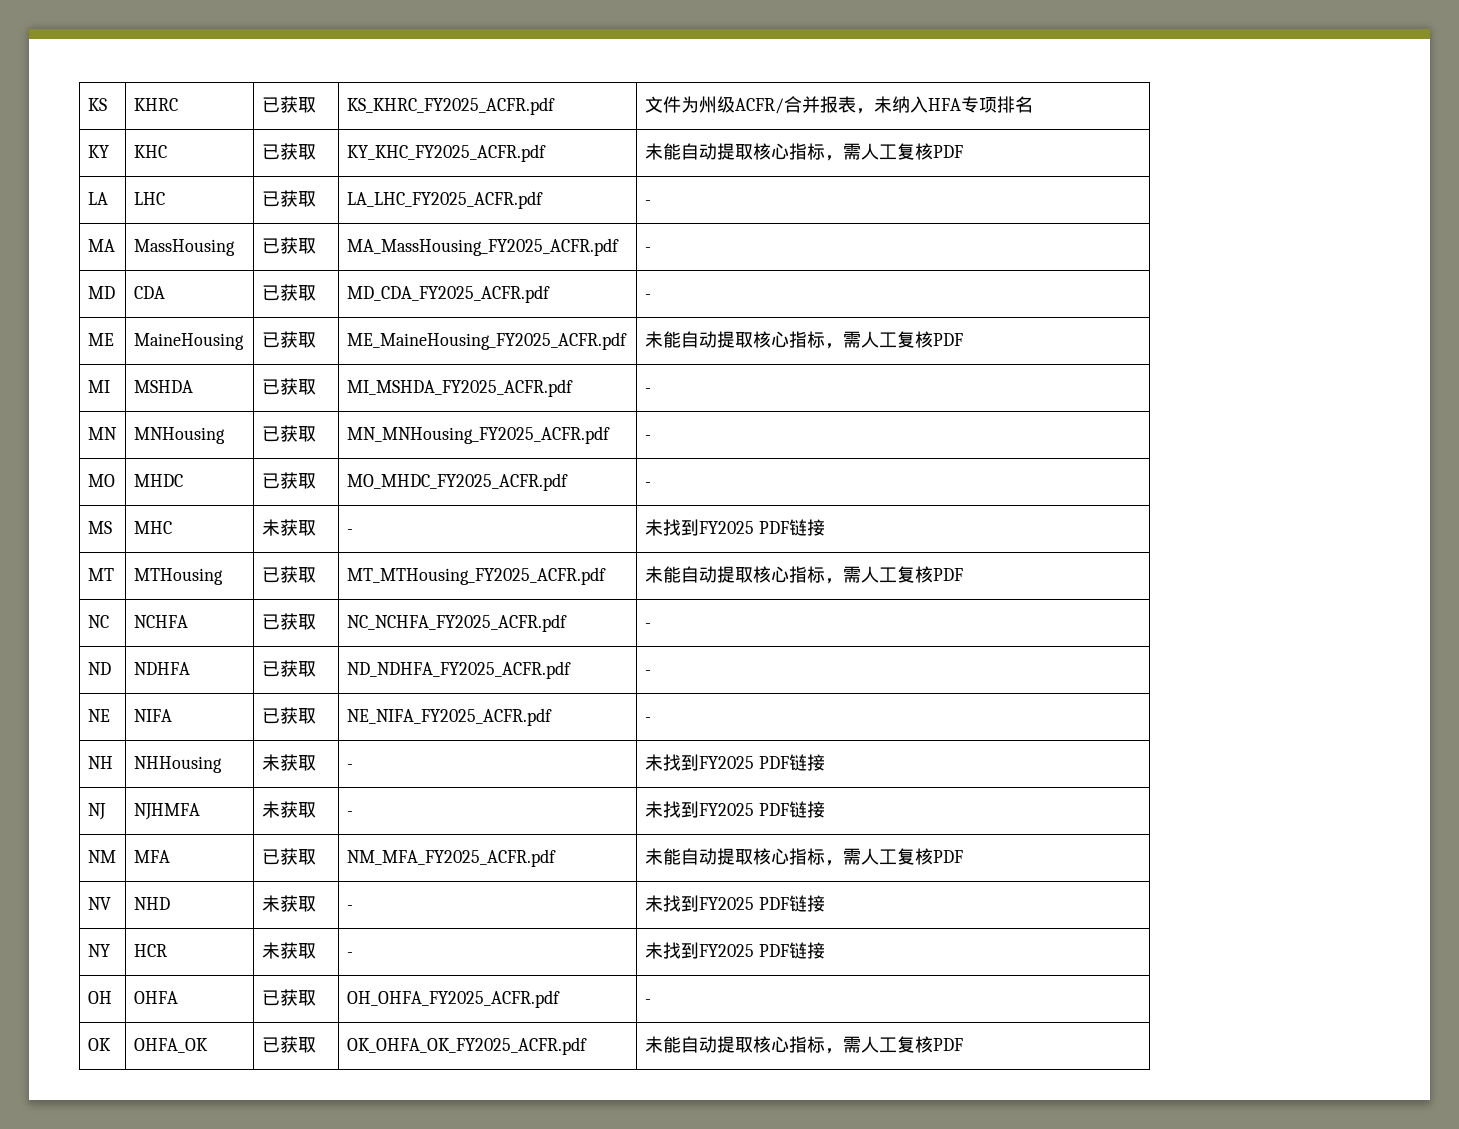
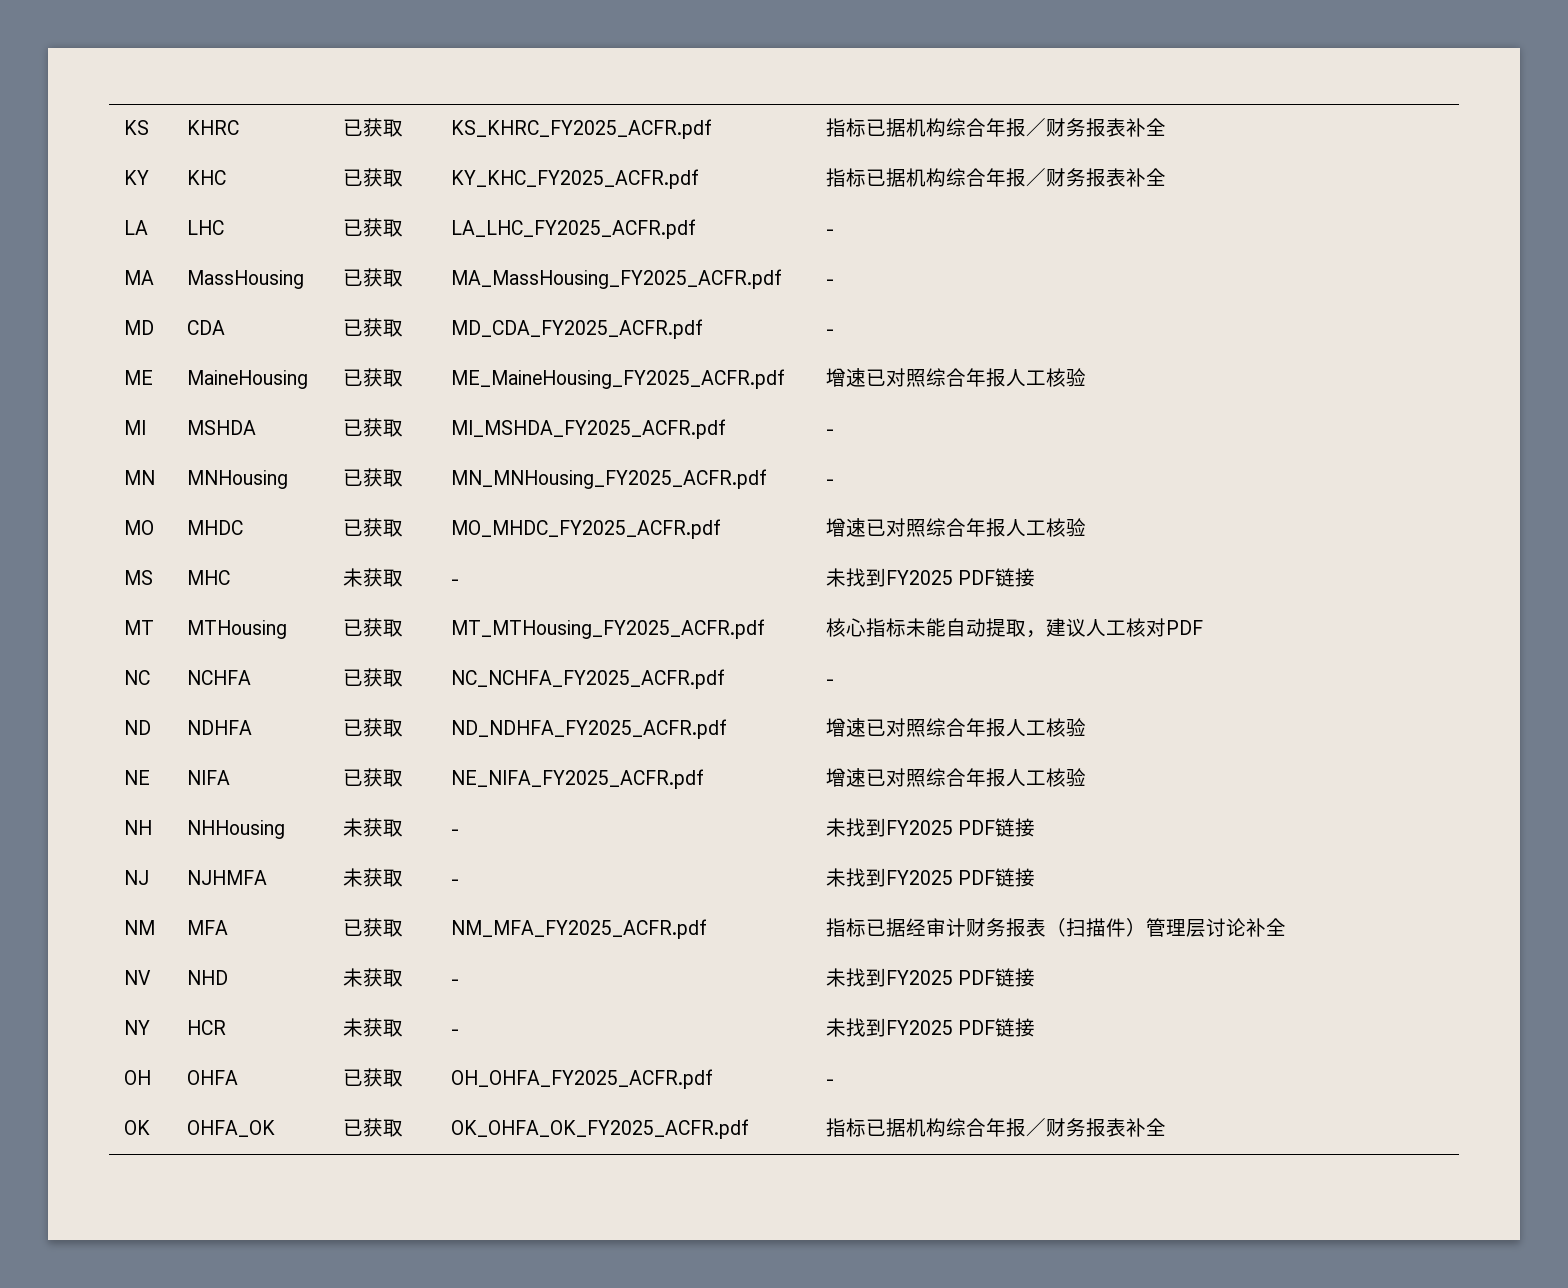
[644,96,1033,114] 文件为州级ACFR/合并报表，未纳入HFA专项排名 -> [825,118,1166,137] 指标已据机构综合年报／财务报表补全
[644,143,963,161] 未能自动提取核心指标，需人工复核PDF -> [825,168,1166,187] 指标已据机构综合年报／财务报表补全
[644,331,963,349] 未能自动提取核心指标，需人工复核PDF -> [825,368,1086,387] 增速已对照综合年报人工核验
[644,482,651,487] - -> [825,518,1086,537] 增速已对照综合年报人工核验
[644,566,933,584] 未能自动提取核心指标，需人工复核 -> [825,618,1166,638] 核心指标未能自动提取，建议人工核对
[644,670,651,675] - -> [825,718,1086,737] 增速已对照综合年报人工核验
[644,717,651,722] - -> [825,768,1086,787] 增速已对照综合年报人工核验
[644,848,963,866] 未能自动提取核心指标，需人工复核PDF -> [825,918,1286,937] 指标已据经审计财务报表（扫描件）管理层讨论补全
[644,1036,963,1054] 未能自动提取核心指标，需人工复核PDF -> [825,1118,1166,1137] 指标已据机构综合年报／财务报表补全

